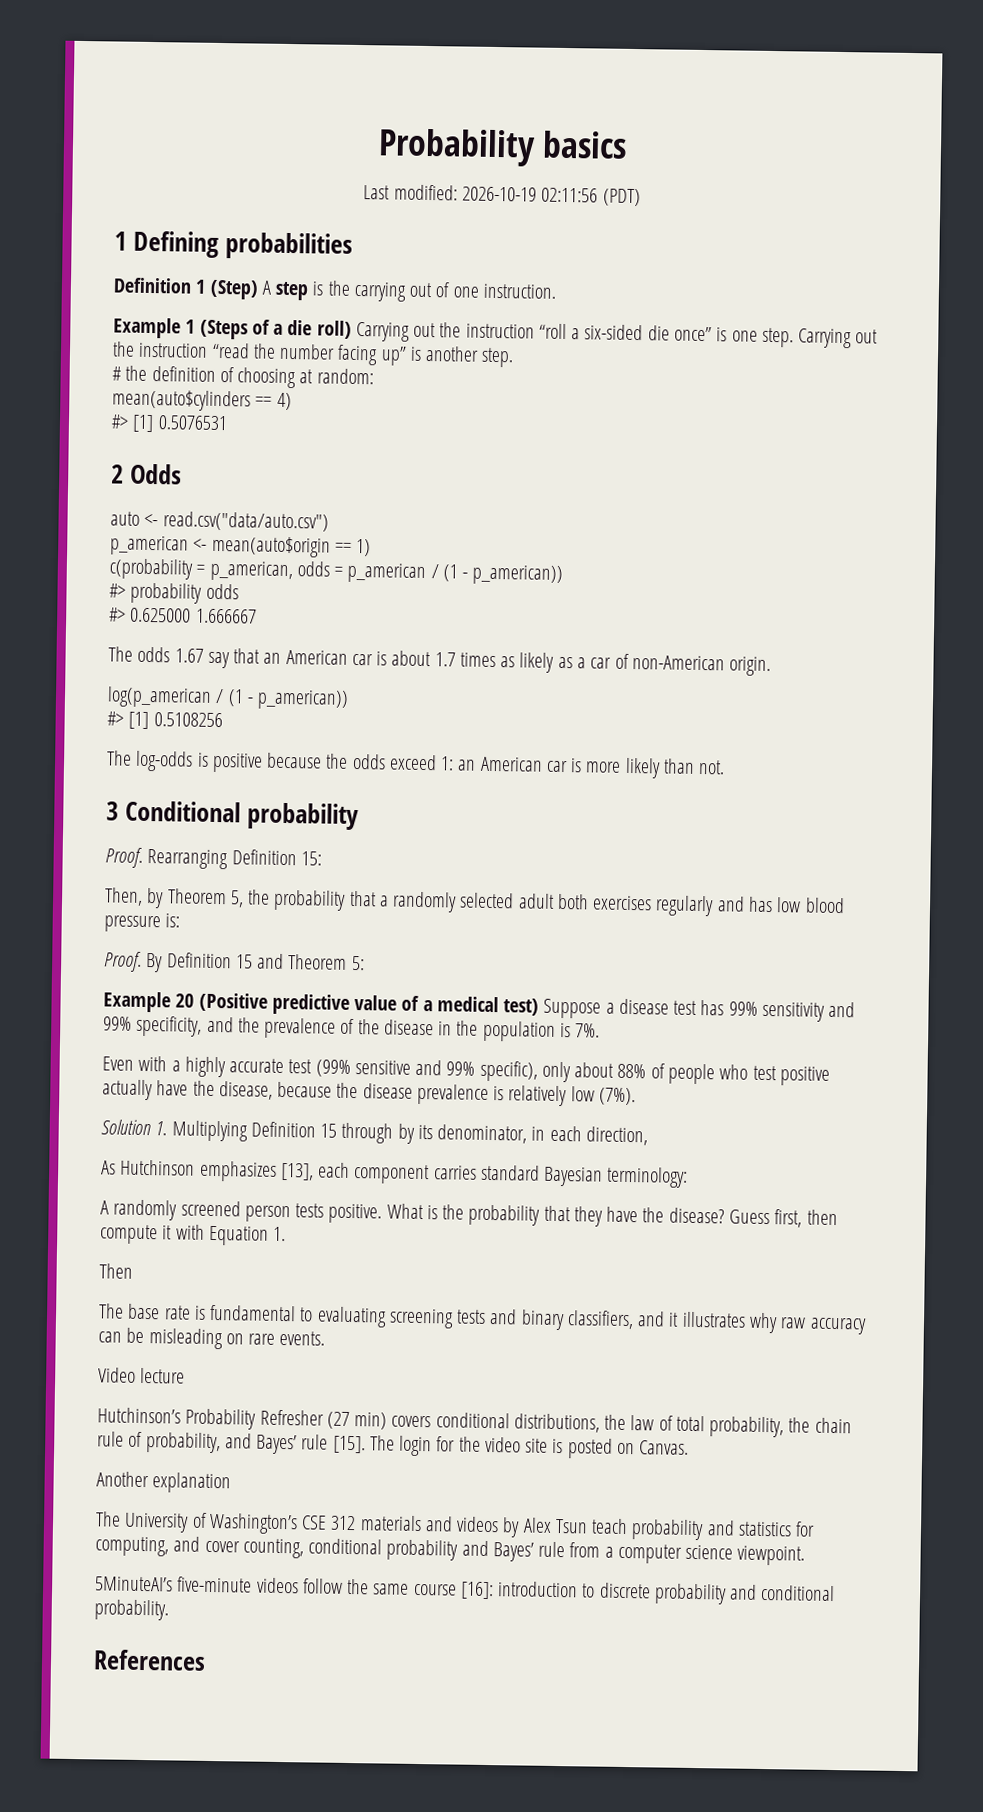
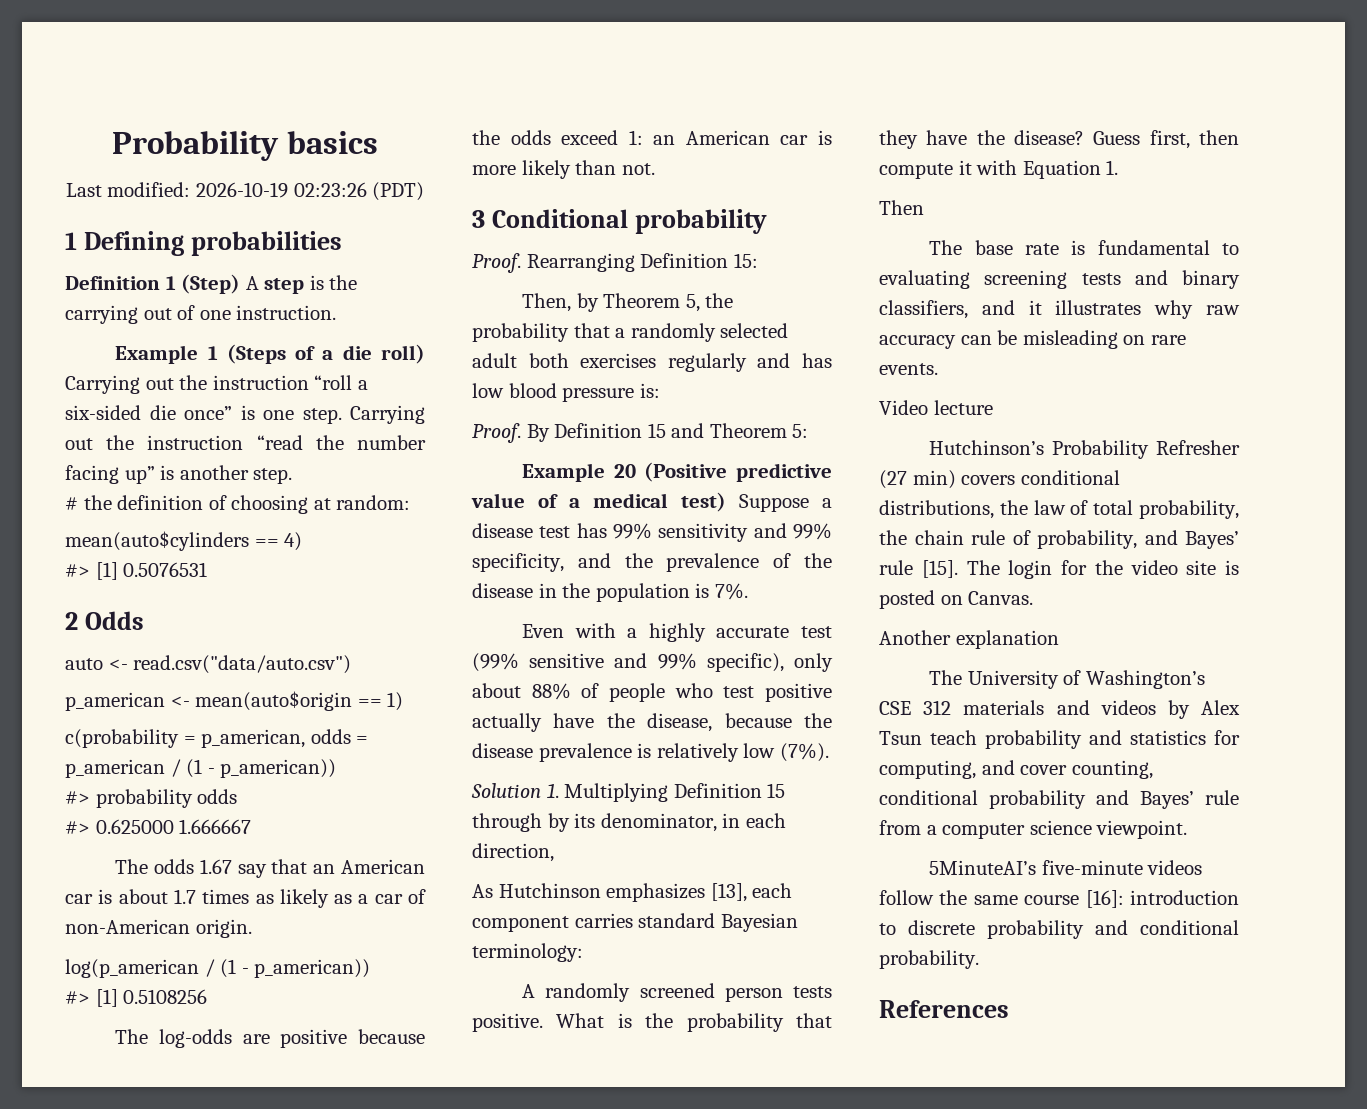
[541,187,599,203] 02:11:56 -> [293,182,367,197] 02:23:26
[196,752,209,767] is -> [242,1034,270,1044] are

